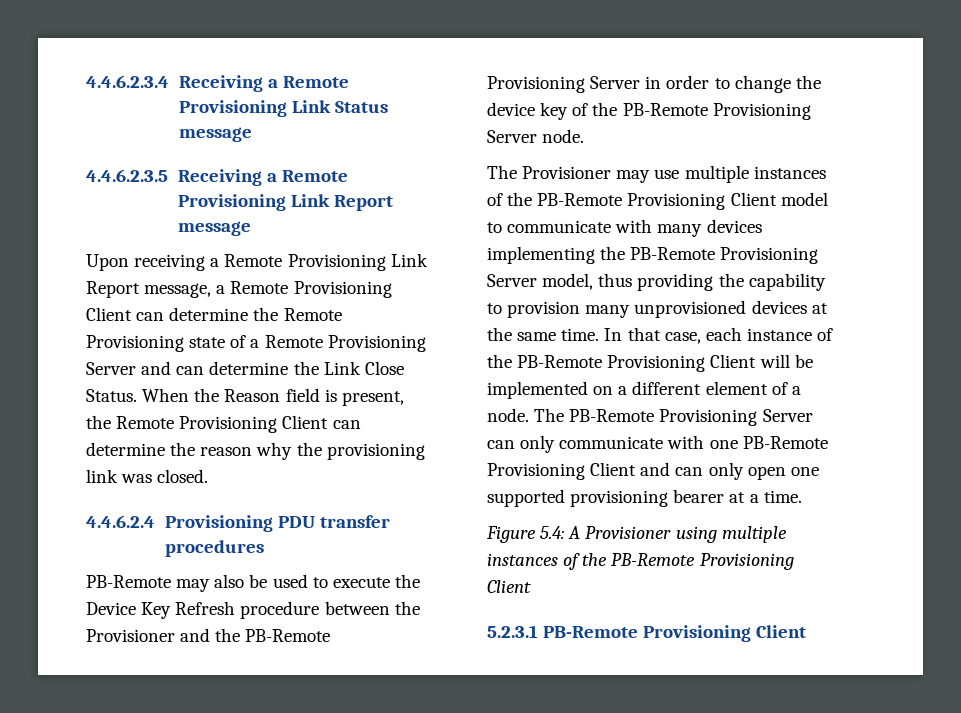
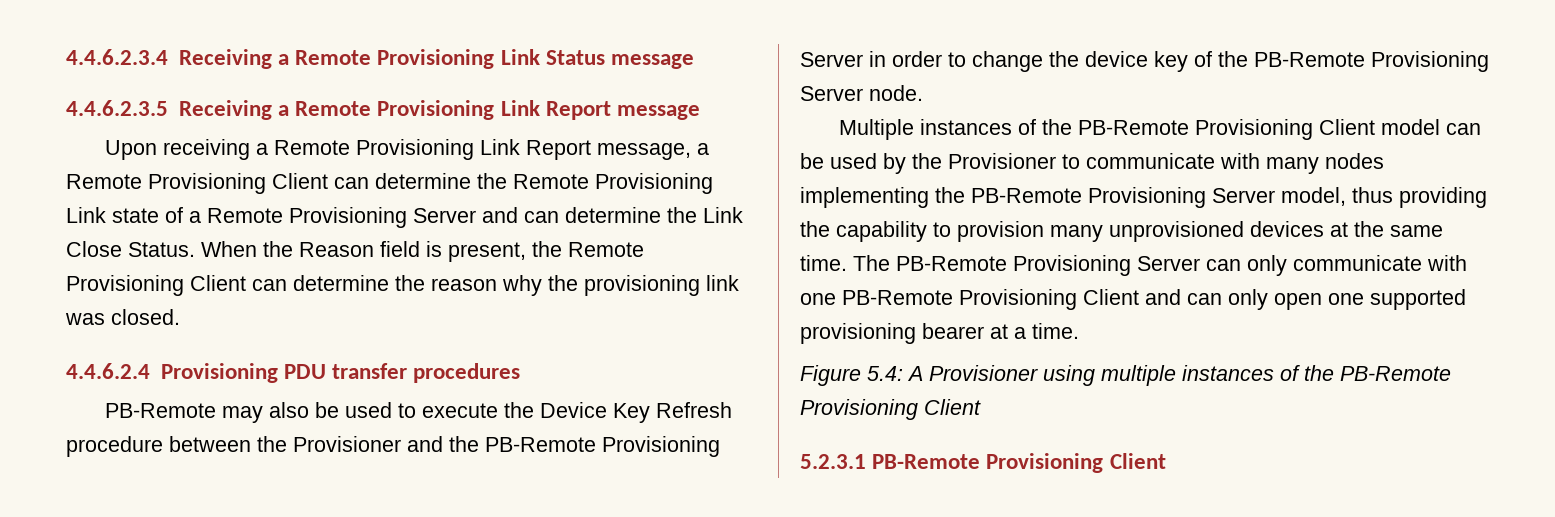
(184, 343) none -> [66,207,106,223] Link
[487,165,749,183] The Provisioner may use multiple -> [838,119,914,140] Multiple
(828, 199) none -> [1445,123,1481,135] [800,153,1056,174] can be used by the Provisioner
[706,219,762,233] devices -> [1325,153,1384,169] nodes
[604,327,834,344] [487,354,813,372] [487,381,801,399] [487,408,529,422] In that case, each instance of the PB-Remote Provisioning Client will be implemented on a different element of a node. -> (847, 263) none

